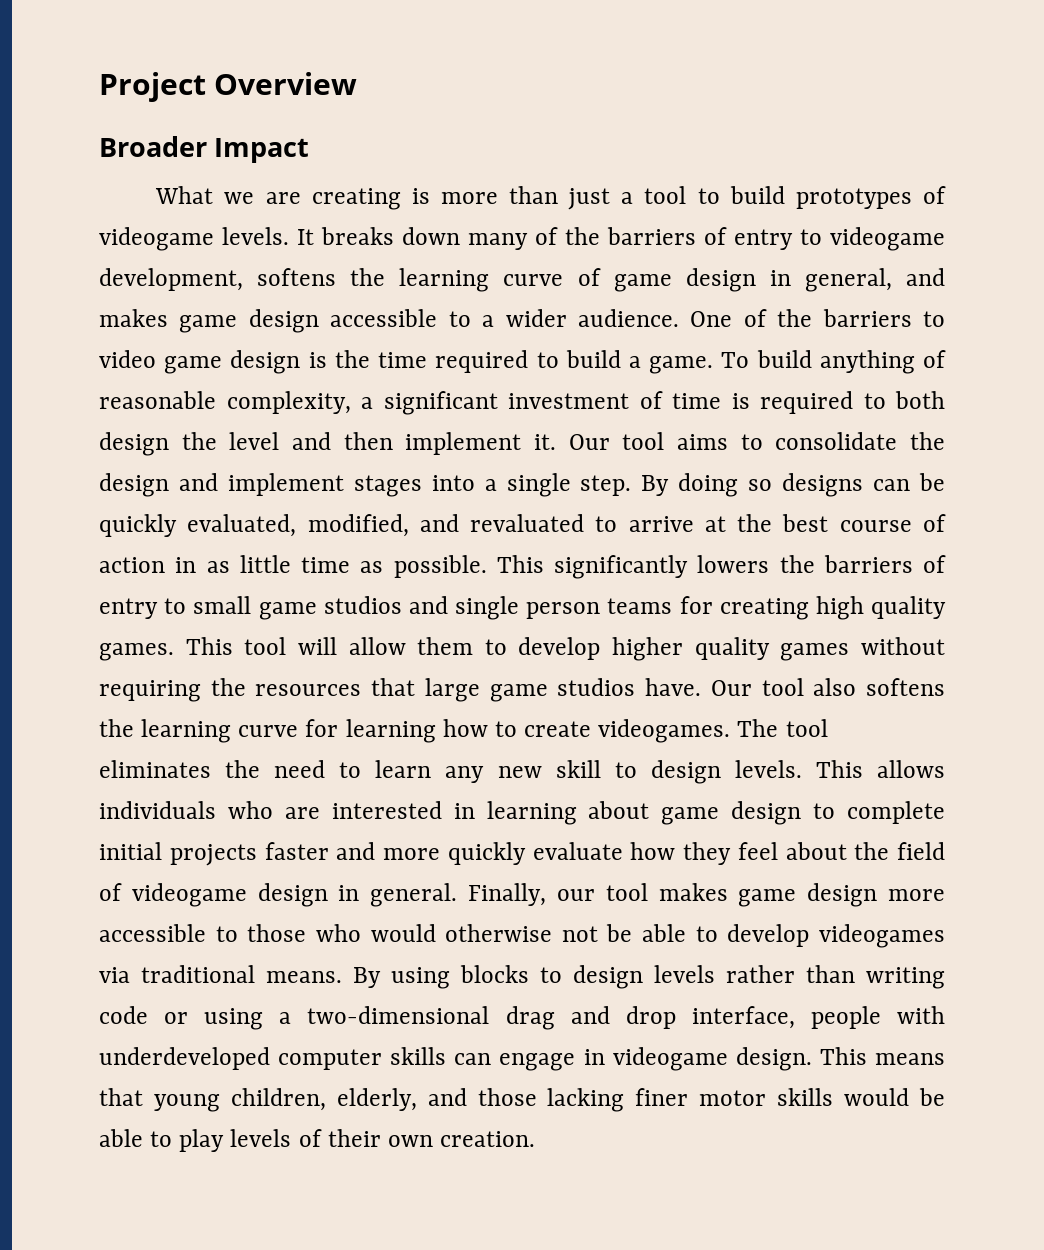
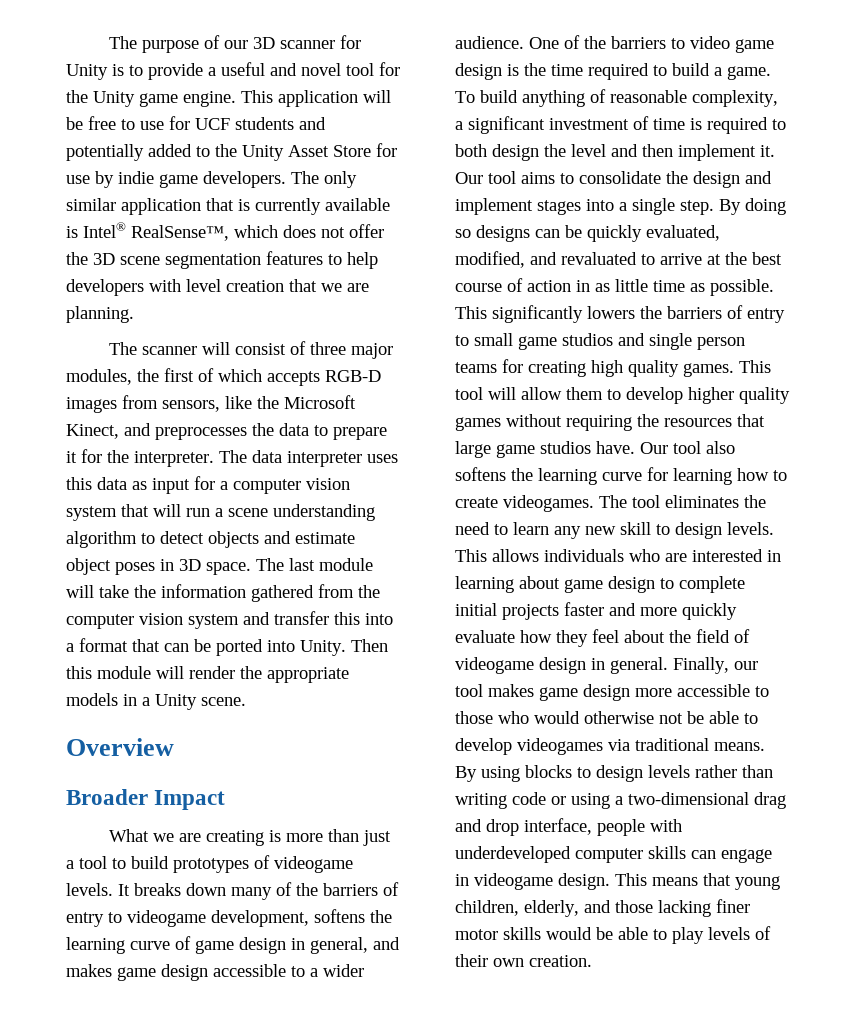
[99,72,206,102] Project -> [109,35,362,53] [66,62,400,80] [66,90,391,107] [66,116,326,130] [66,143,397,161] [66,171,357,188] [66,198,390,215] [66,222,384,241] [66,251,378,269] [66,279,369,296] [66,306,134,323] [109,341,394,359] [66,368,381,386] [66,395,356,413] [66,423,387,440] [66,449,398,467] [66,476,350,494] [66,504,375,521] [66,531,355,548] [66,558,373,575] [66,584,380,602] [66,611,393,629] [66,638,388,656] [66,666,349,683] [66,693,246,710] The purpose of our 3D scanner for Unity is to provide a useful and novel tool for the Unity game engine. This application will be free to use for UCF students and potentially added to the Unity Asset Store for use by indie game developers. The only similar application that is currently available is Intel® RealSense™, which does not offer the 3D scene segmentation features to help developers with level creation that we are planning. // The scanner will consist of three major modules, the first of which accepts RGB-D images from sensors, like the Microsoft Kinect, and preprocesses the data to prepare it for the interpreter. The data interpreter uses this data as input for a computer vision system that will run a scene understanding algorithm to detect objects and estimate object poses in 3D space. The last module will take the information gathered from the computer vision system and transfer this into a format that can be ported into Unity. Then this module will render the appropriate models in a Unity scene. //

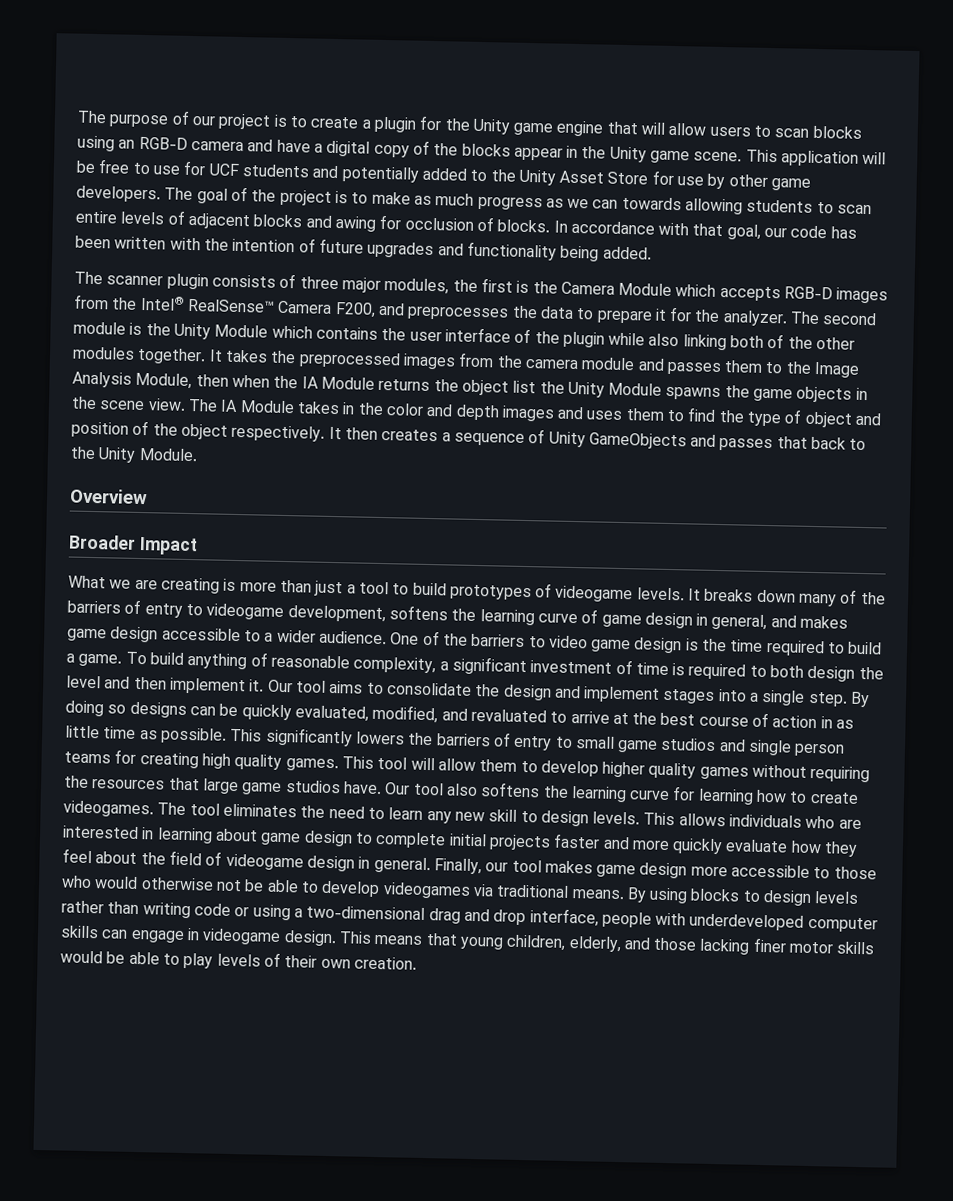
[253,35,362,49] [66,62,400,80] [66,90,236,107] 3D scanner for Unity is to provide a useful and novel tool for the Unity game engine. -> [218,113,862,139] [77,135,743,164] project is to create a plugin for the Unity game engine that will allow users to scan blocks using an RGB-D camera and have a digital copy of the blocks appear in the Unity game scene.
[118,171,154,184] indie -> [728,174,768,187] other
[324,171,357,188] [66,198,390,215] [66,222,384,241] [66,251,378,269] [66,279,369,296] [66,306,134,323] only similar application that is currently available is Intel® RealSense™, which does not offer the 3D scene segmentation features to help developers with level creation that we are planning. -> [196,186,873,215] [75,210,857,240] [75,235,652,262] goal of the project is to make as much progress as we can towards allowing students to scan entire levels of adjacent blocks and awing for occlusion of blocks. In accordance with that goal, our code has been written with the intention of future upgrades and functionality being added.
[202,342,287,355] will consist -> [166,273,276,290] plugin consists
[198,368,214,382] of -> [516,280,673,297] is the Camera Module
[162,395,356,412] [66,424,119,439] sensors, like the Microsoft Kinect, -> [111,295,376,318] the Intel® RealSense™ Camera F200,
[134,450,398,467] [66,476,350,494] [66,504,375,521] [66,531,355,548] [66,558,373,575] [66,584,380,602] [66,611,393,629] [66,638,388,656] [66,666,349,683] [66,693,246,710] interpreter. The data interpreter uses this data as input for a computer vision system that will run a scene understanding algorithm to detect objects and estimate object poses in 3D space. The last module will take the information gathered from the computer vision system and transfer this into a format that can be ported into Unity. Then this module will render the appropriate models in a Unity scene. -> [722,310,878,327] [73,321,856,351] [72,346,861,378] [72,371,868,403] [71,396,882,428] [71,420,867,452] [70,446,198,463] analyzer. The second module is the Unity Module which contains the user interface of the plugin while also linking both of the other modules together. It takes the preprocessed images from the camera module and passes them to the Image Analysis Module, then when the IA Module returns the object list the Unity Module spawns the game objects in the scene view. The IA Module takes in the color and depth images and uses them to find the type of object and position of the object respectively. It then creates a sequence of Unity GameObjects and passes that back to the Unity Module.

